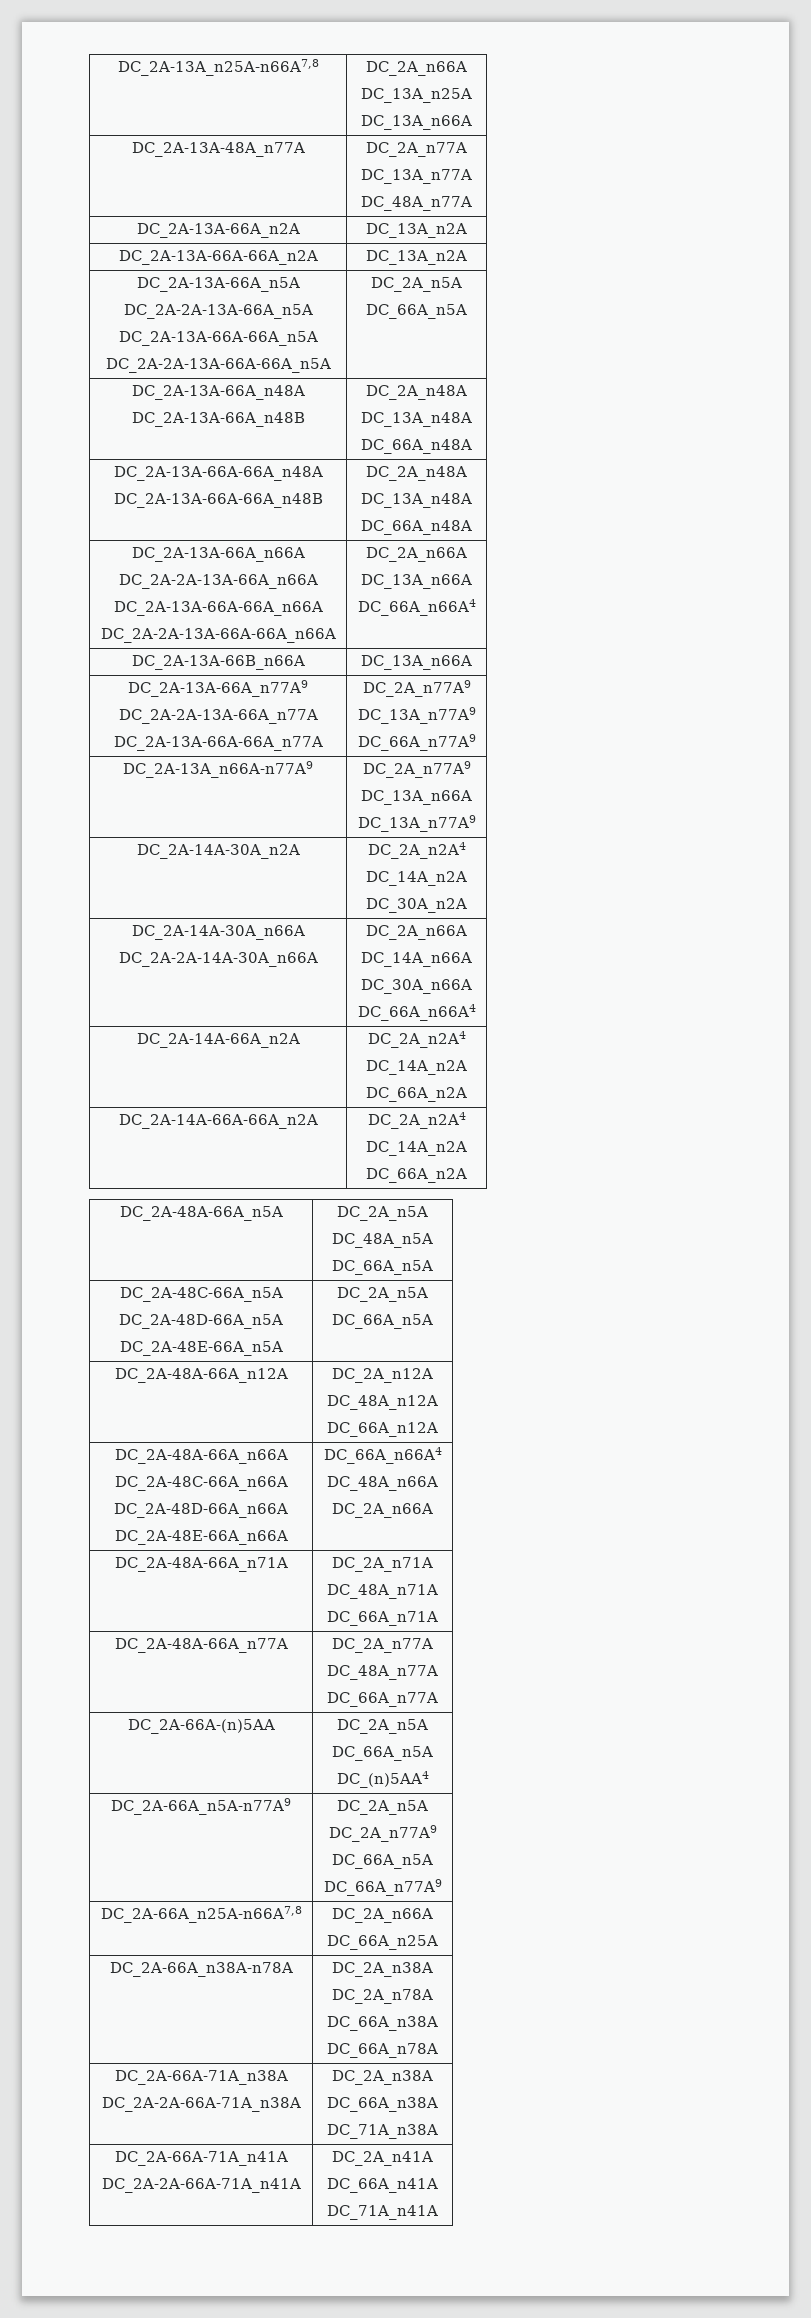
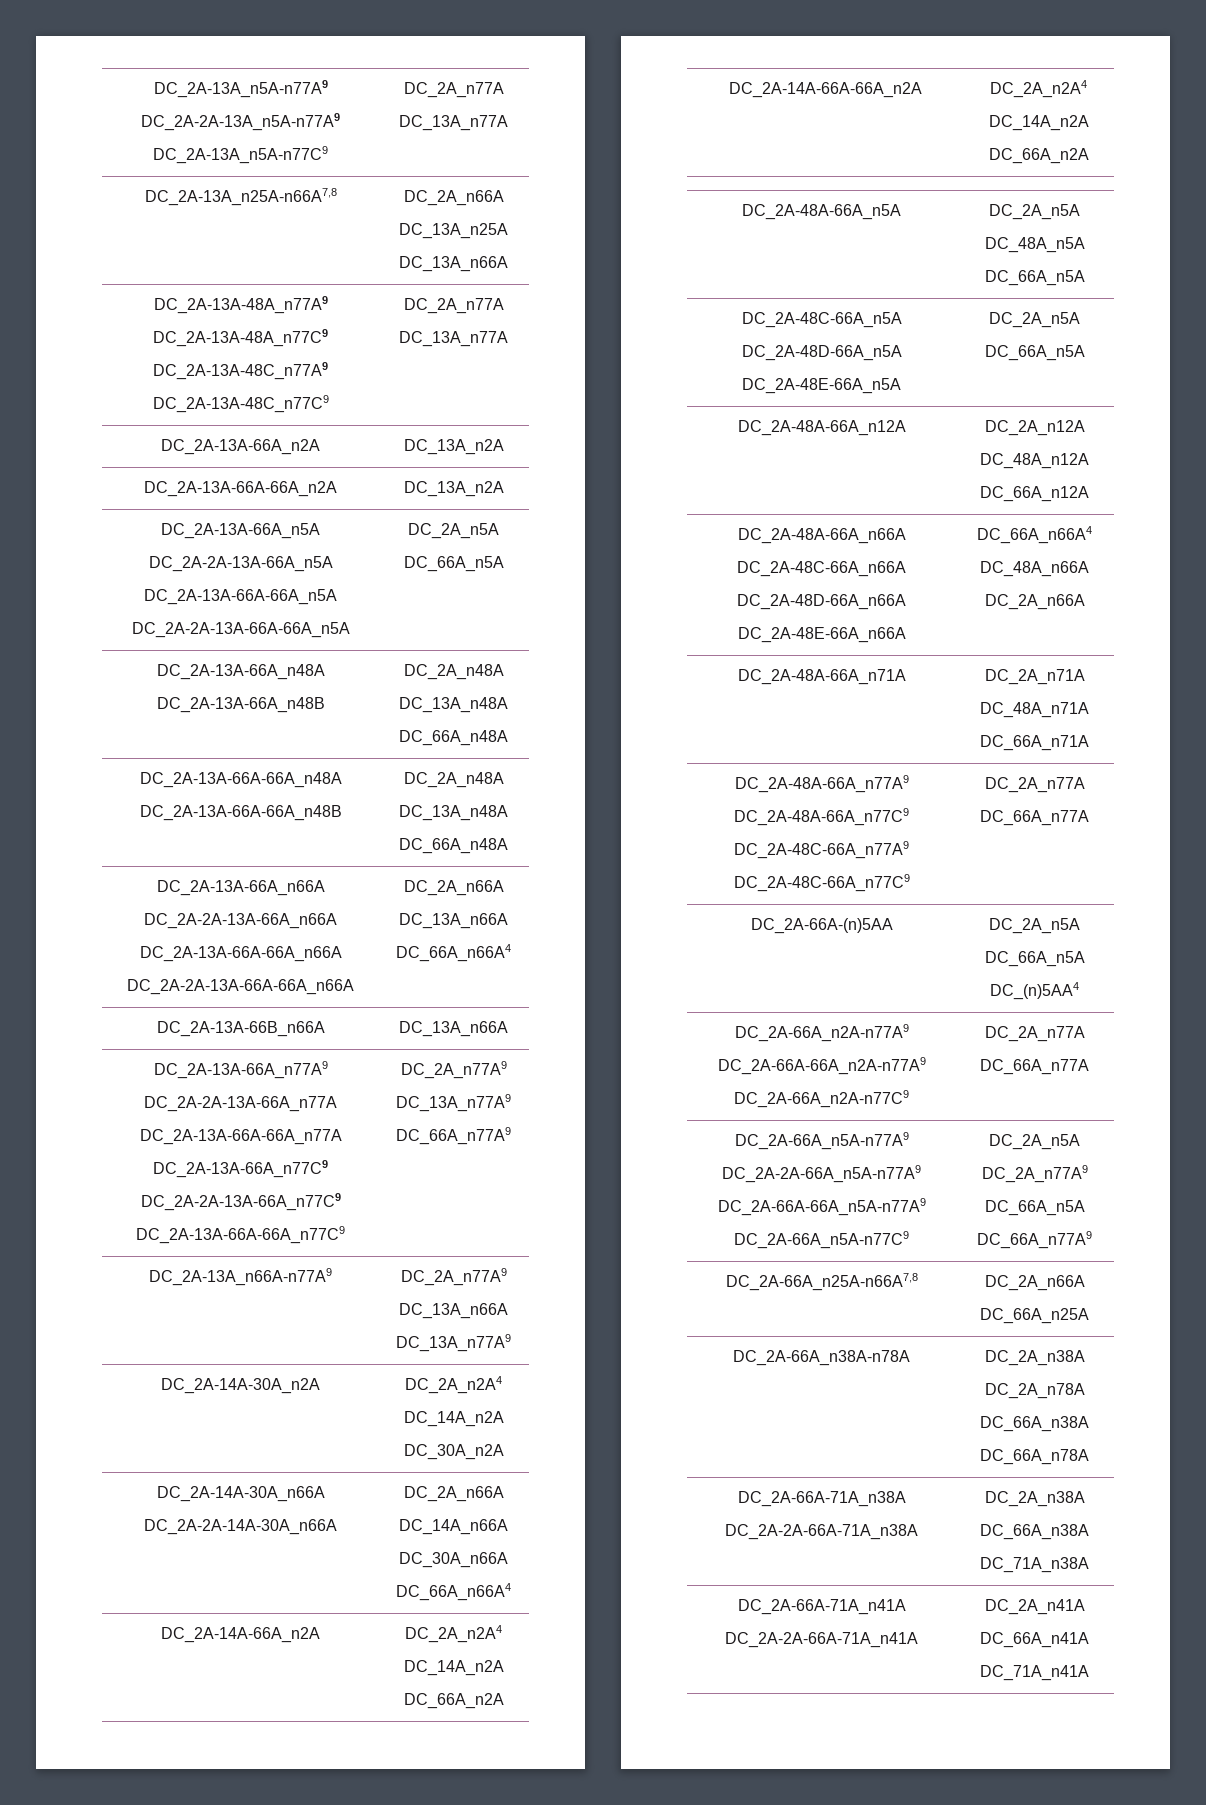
(117, 67) none -> [153,80,328,98] [141,113,340,131] [153,146,328,164] [403,82,504,98] [399,115,508,131] DC_2A-13A_n5A-n77A9 // DC_2A-2A-13A_n5A-n77A9 // DC_2A-13A_n5A-n77C9 | DC_2A_n77A // DC_13A_n77A //
[131,142,305,157] [366,142,467,157] [361,169,472,184] [361,196,472,211] DC_2A-13A-48A_n77A | DC_2A_n77A // DC_13A_n77A // DC_48A_n77A -> [153,296,328,314] [153,329,328,347] [153,362,328,380] [152,395,329,413] [403,298,504,314] [399,331,508,347] DC_2A-13A-48A_n77A9 // DC_2A-13A-48A_n77C9 // DC_2A-13A-48C_n77A9 // DC_2A-13A-48C_n77C9 | DC_2A_n77A // DC_13A_n77A
(323, 743) none -> [153,1160,328,1178] [140,1193,341,1211] [136,1226,345,1244] // DC_2A-13A-66A_n77C9 // DC_2A-2A-13A-66A_n77C9 // DC_2A-13A-66A-66A_n77C9
[114,1638,288,1653] [332,1638,433,1653] [327,1665,438,1680] DC_2A-48A-66A_n77A | DC_2A_n77A // DC_48A_n77A -> [734,775,909,793] [734,808,909,826] [734,841,909,859] [733,874,910,892] [984,777,1085,793] DC_2A-48A-66A_n77A9 // DC_2A-48A-66A_n77C9 // DC_2A-48C-66A_n77A9 // DC_2A-48C-66A_n77C9 | DC_2A_n77A
[111,1798,291,1815] DC_2A-66A_n5A-n77A9 -> [734,1024,909,1042] [717,1057,926,1075] [734,1090,909,1108] [984,1026,1085,1042] [980,1059,1089,1075] [734,1132,909,1150] [722,1165,921,1183] [717,1198,926,1216] [734,1231,909,1249] DC_2A-66A_n2A-n77A9 // DC_2A-66A-66A_n2A-n77A9 // DC_2A-66A_n2A-n77C9 | DC_2A_n77A // DC_66A_n77A // DC_2A-66A_n5A-n77A9 // DC_2A-2A-66A_n5A-n77A9 // DC_2A-66A-66A_n5A-n77A9 // DC_2A-66A_n5A-n77C9

